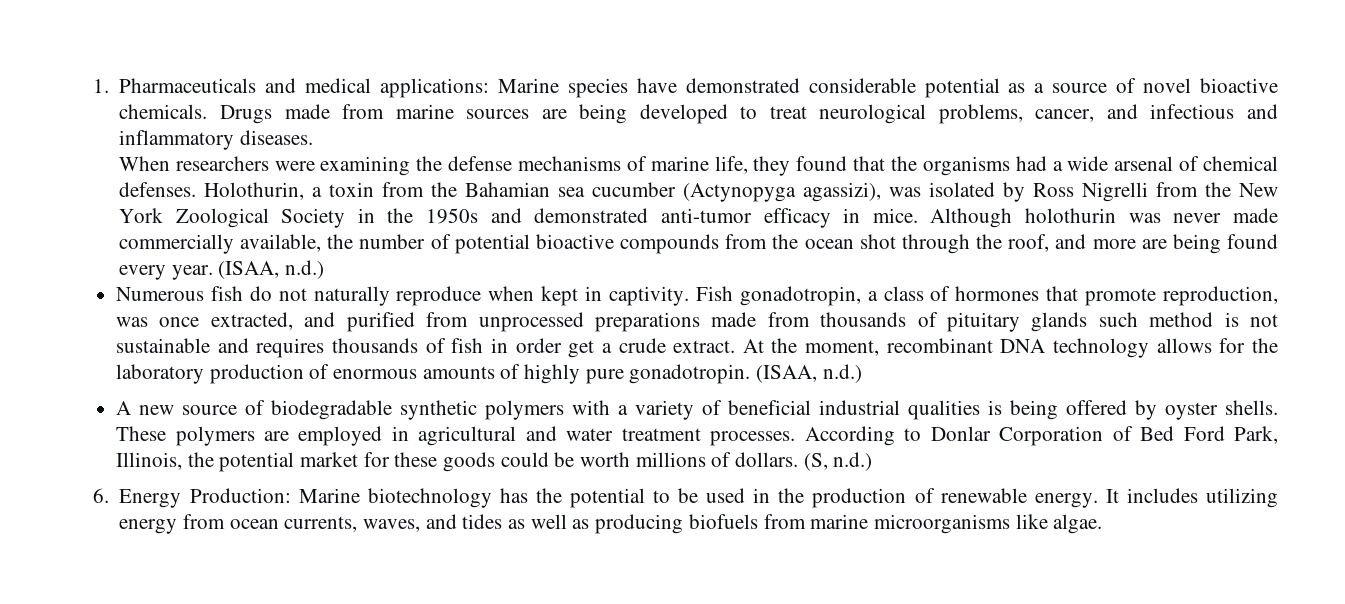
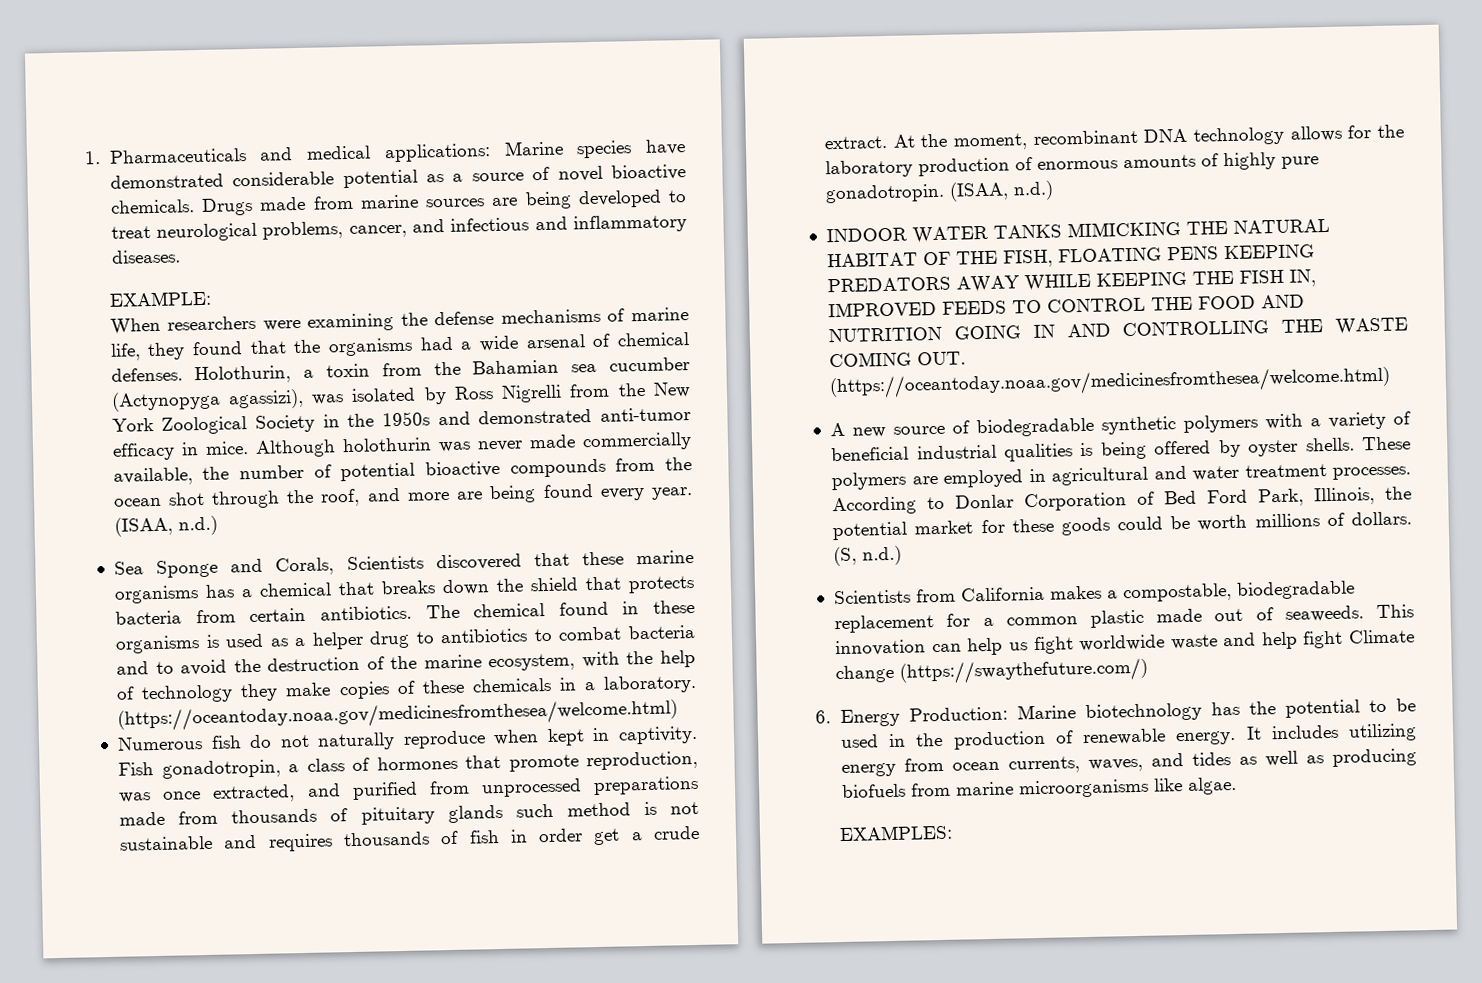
(314, 137) none -> [108,290,212,307] // EXAMPLE:
(324, 269) none -> [114,549,695,578] [114,575,696,604] [115,599,696,625] [115,624,695,654] [116,649,696,676] [116,674,697,704] [117,698,679,732] // Sea Sponge and Corals, Scientists discovered that these marine organisms has a chemical that breaks down the shield that protects bacteria from certain antibiotics. The chemical found in these organisms is used as a helper drug to antibiotics to combat bacteria and to avoid the destruction of the marine ecosystem, with the help of technology they make copies of these chemicals in a laboratory. (https://oceantoday.noaa.gov/medicinesfromthesea/welcome.html)
(862, 373) none -> [826,218,1331,244] [827,244,1316,268] [827,269,1317,293] [828,294,1306,318] [828,317,1408,343] [829,351,967,368] [829,365,1392,400] // INDOOR WATER TANKS MIMICKING THE NATURAL HABITAT OF THE FISH, FLOATING PENS KEEPING PREDATORS AWAY WHILE KEEPING THE FISH IN, IMPROVED FEEDS TO CONTROL THE FOOD AND NUTRITION GOING IN AND CONTROLLING THE WASTE COMING OUT. (https://oceantoday.noaa.gov/medicinesfromthesea/welcome.html)
(873, 461) none -> [834,580,1356,605] [834,604,1414,634] [835,629,1415,657] [835,657,1149,685] // Scientists from California makes a compostable, biodegradable replacement for a common plastic made out of seaweeds. This innovation can help us fight worldwide waste and help fight Climate change (https://swaythefuture.com/)
(1103, 524) none -> [838,824,953,842] // EXAMPLES:

